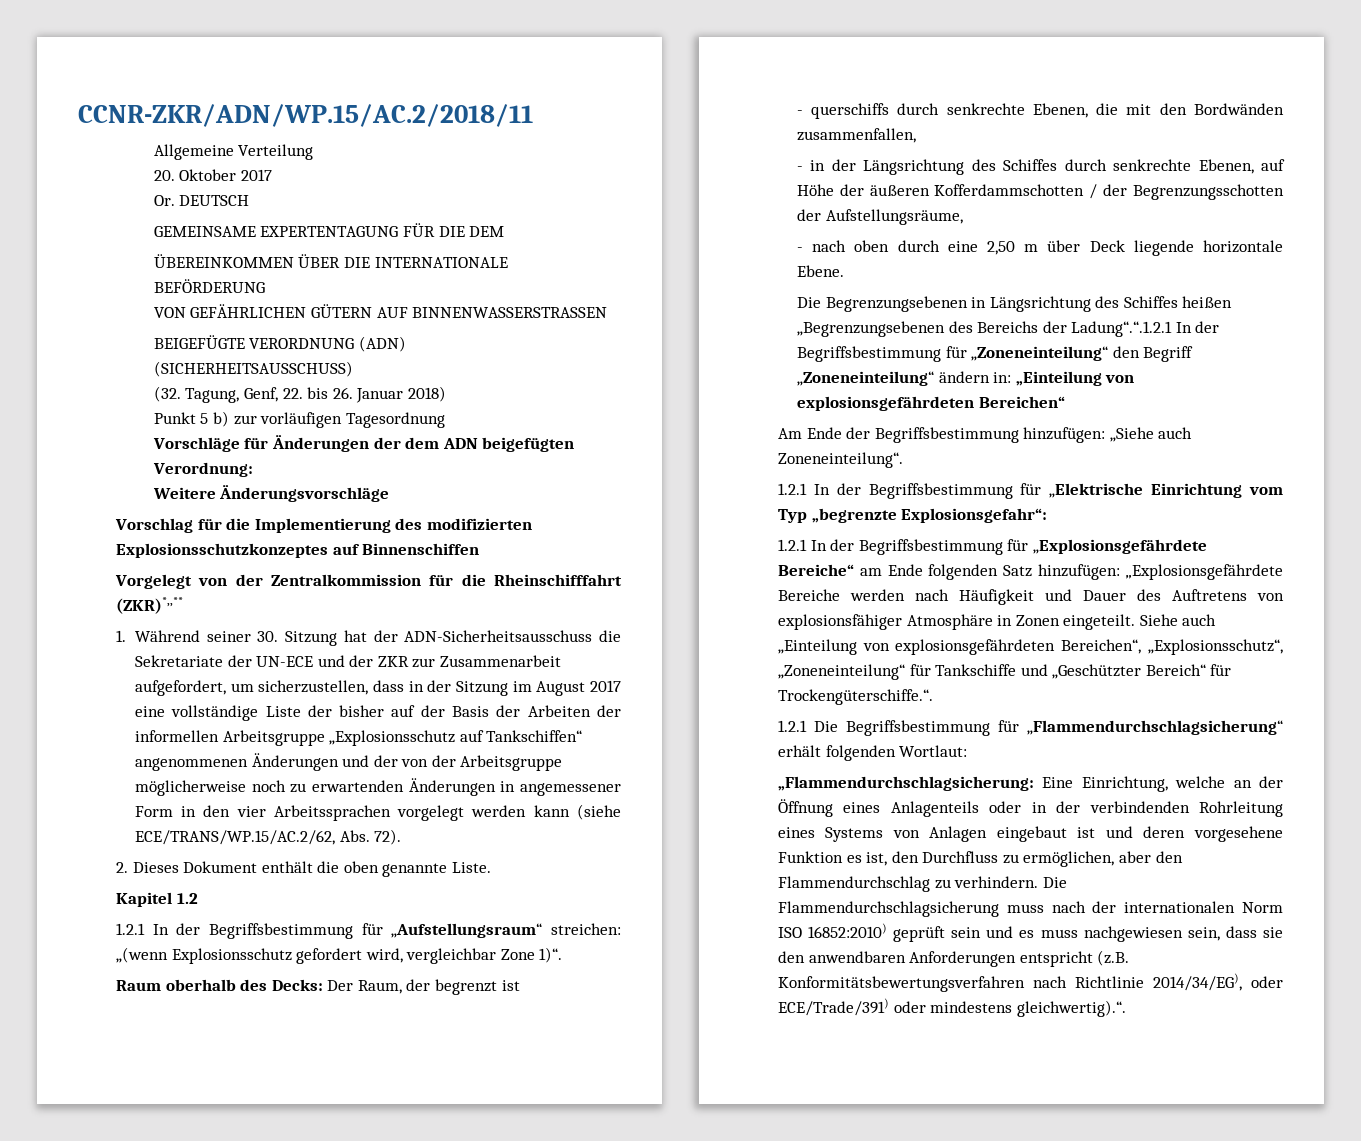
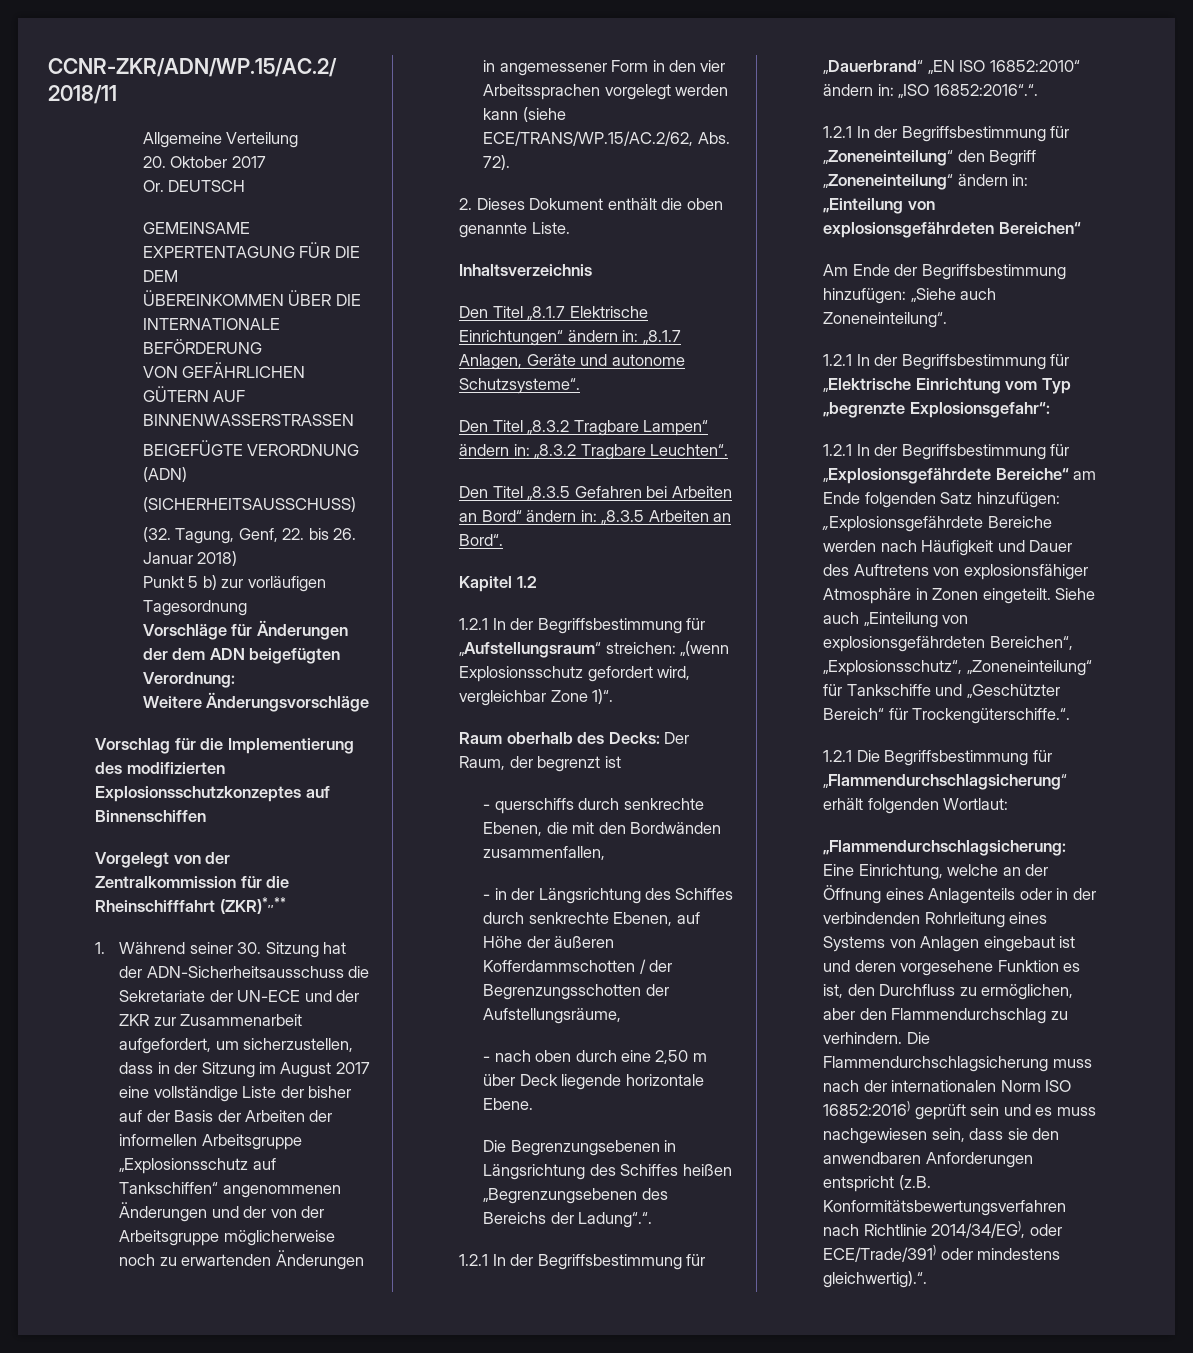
(492, 867) none -> [459,264,593,276] [459,306,648,320] [459,330,681,346] [459,354,685,370] [459,378,581,394] [459,420,709,436] [459,444,729,460] [459,486,732,500] [459,510,732,524] [459,534,504,546] // Inhaltsverzeichnis // Den Titel „8.1.7 Elektrische Einrichtungen“ ändern in: „8.1.7 Anlagen, Geräte und autonome Schutzsysteme“. // Den Titel „8.3.2 Tragbare Lampen“ ändern in: „8.3.2 Tragbare Leuchten“. // Den Titel „8.3.5 Gefahren bei Arbeiten an Bord“ ändern in: „8.3.5 Arbeiten an Bord“.
[1071,321,1173,337] Ladung“.“.1.2.1 -> [578,1212,653,1228] [459,1254,706,1270] [823,60,1080,74] [823,84,1038,98] [823,126,853,138] Ladung“.“. // 1.2.1 In der Begriffsbestimmung für „Dauerbrand“ „EN ISO 16852:2010“ ändern in: „ISO 16852:2016“.“. // 1.2.1
[808,923,888,938] 16852:2010) -> [823,1101,911,1116] 16852:2016)

